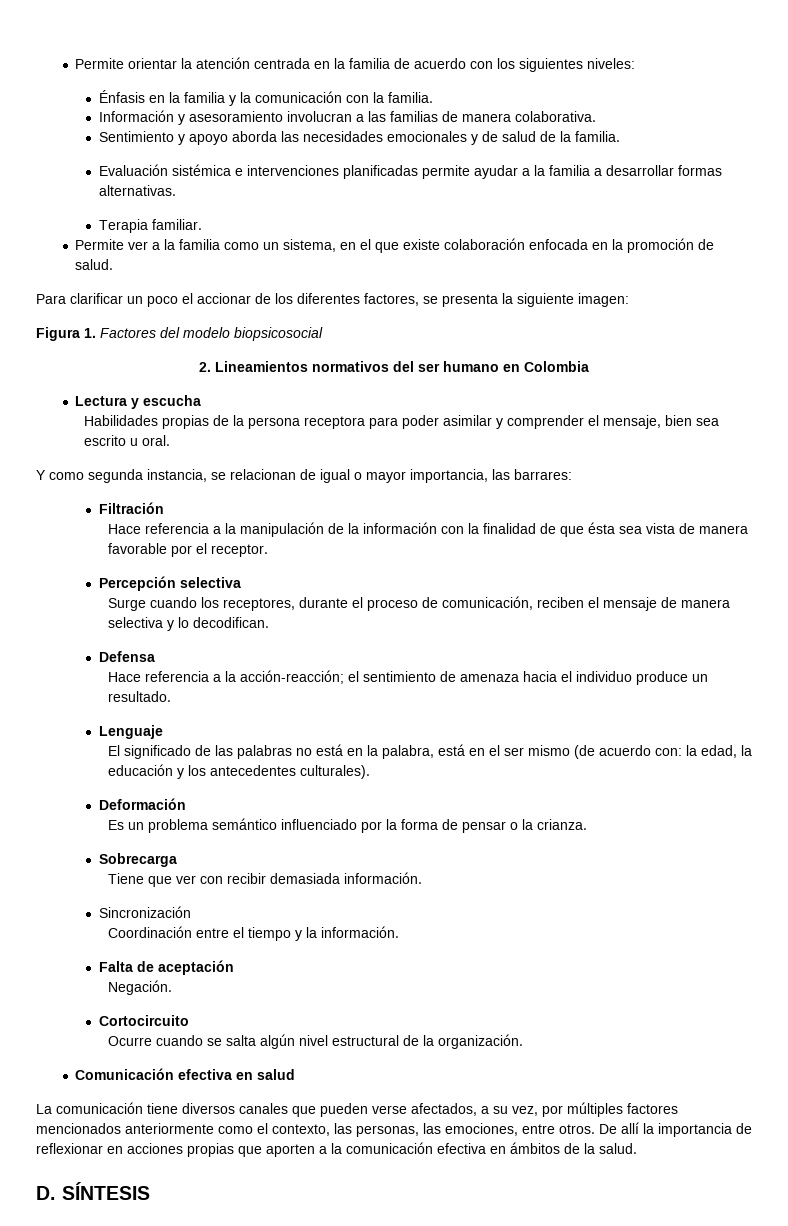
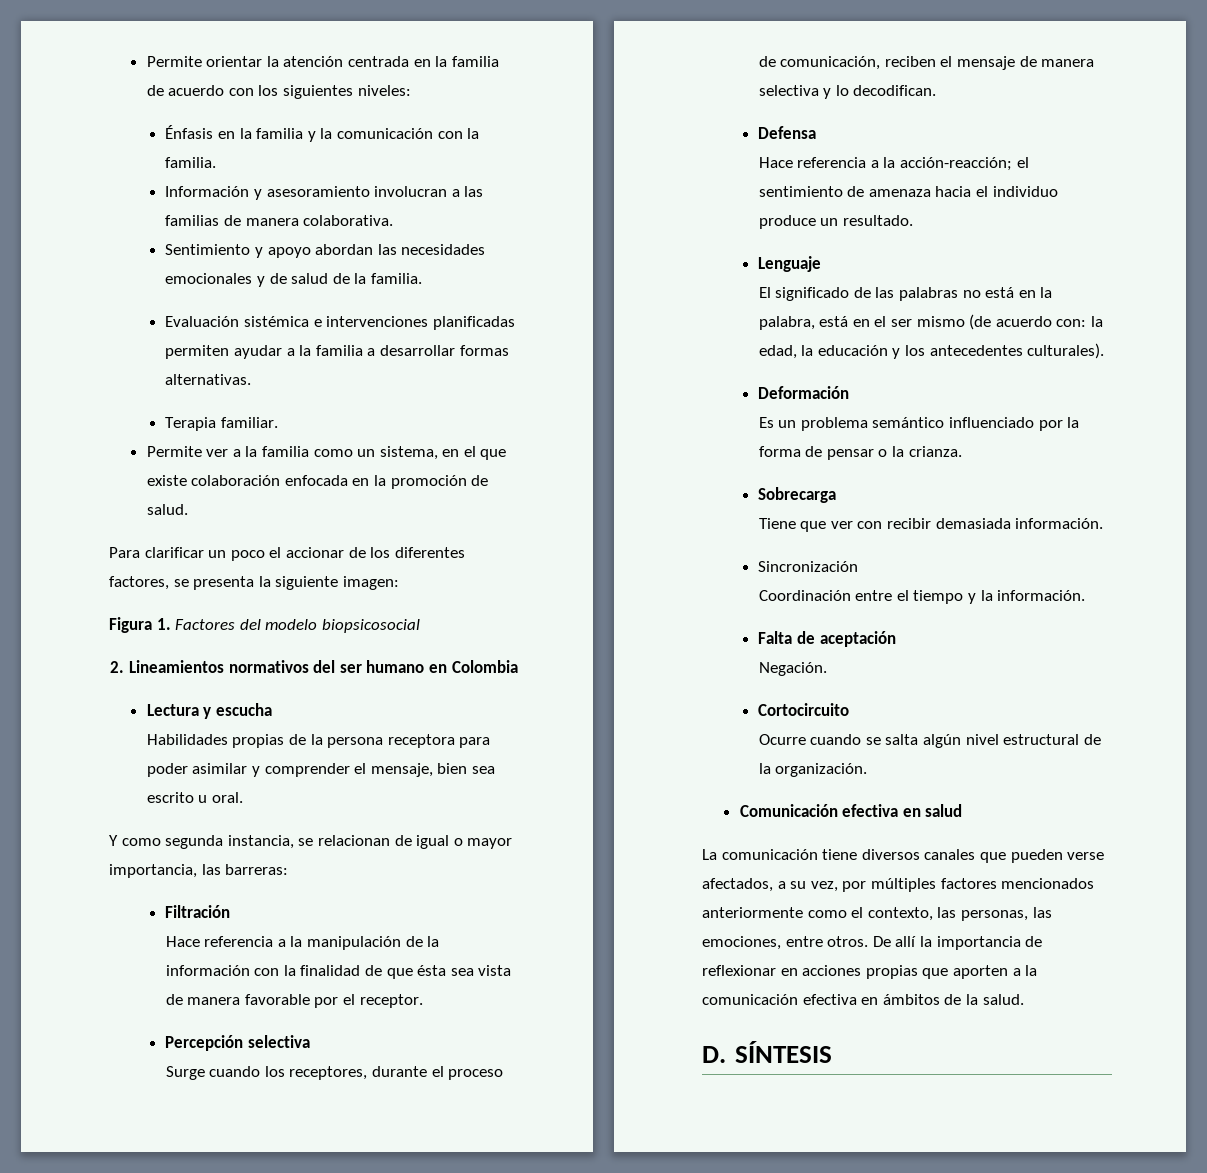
[232,131,278,142] aborda -> [315,244,374,255] abordan
[422,165,471,179] permite -> [165,345,230,359] permiten
[514,469,572,480] barrares: -> [225,864,289,875] barreras:

